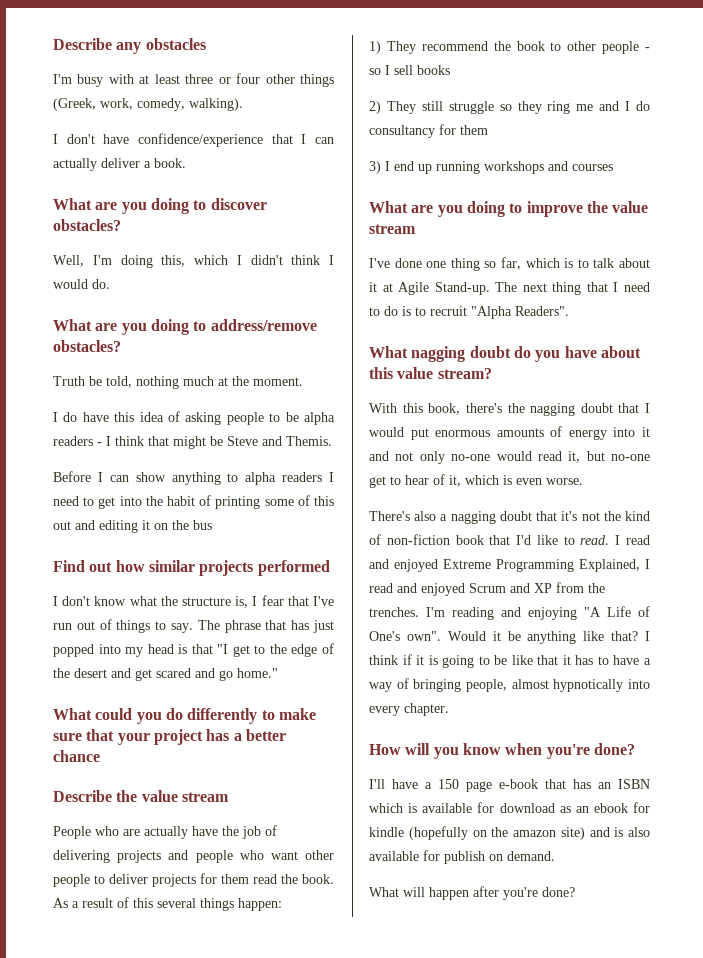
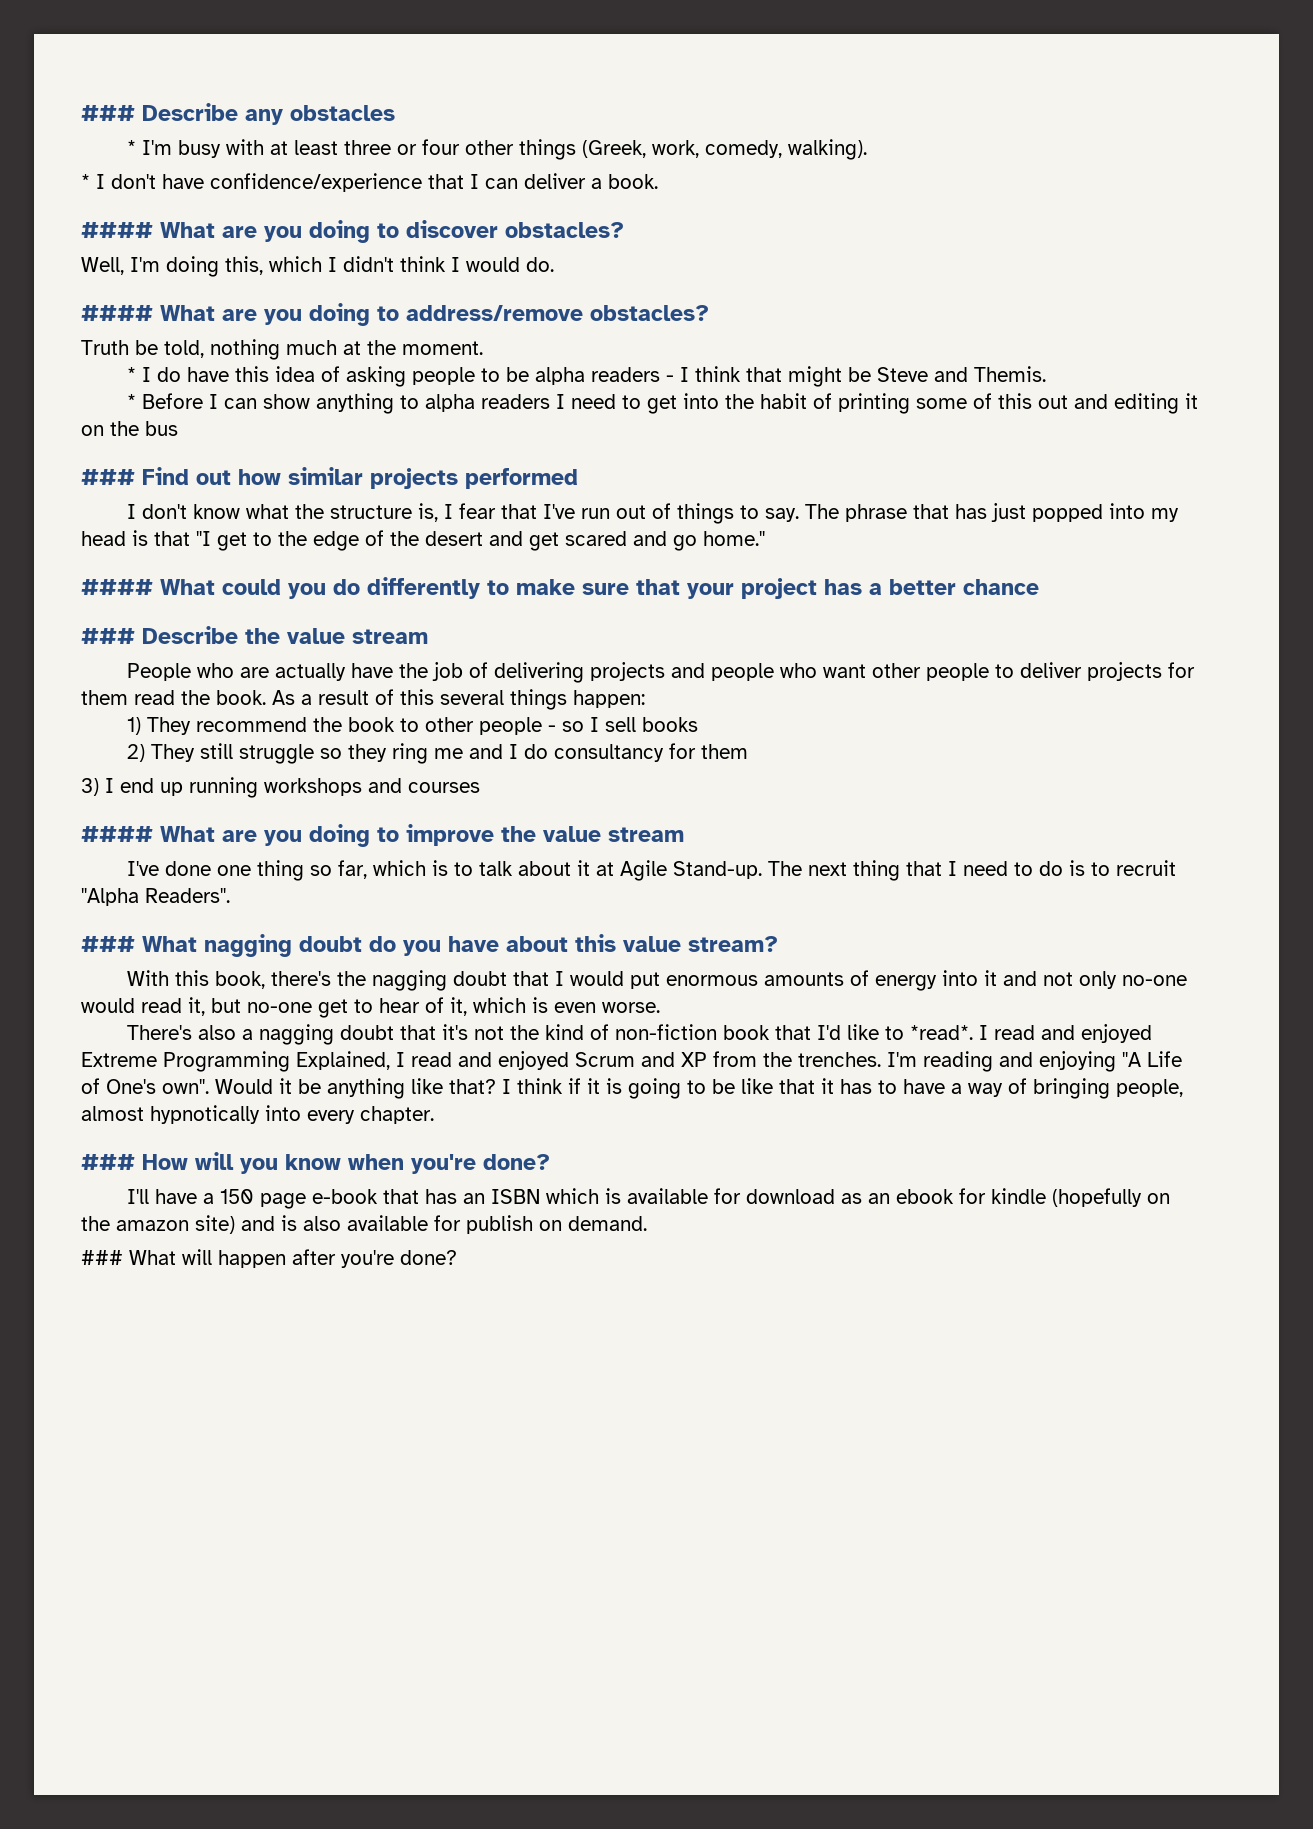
(53, 44) none -> [81,105,135,121] ###
(206, 44) none -> [127,140,137,155] *
(243, 104) none -> [81,174,90,189] *
[53,158,97,171] actually -> (518, 183) none
(186, 163) none -> [81,222,153,238] ####
(110, 284) none -> [81,305,153,321] ####
(303, 381) none -> [127,367,137,382] *
(332, 441) none -> [127,394,137,409] *
(212, 525) none -> [81,469,135,485] ###
(278, 673) none -> [81,579,153,595] ####
(100, 756) none -> [81,628,135,644] ###
(613, 167) none -> [81,826,153,842] ####
(569, 311) none -> [81,936,135,952] ###
[580,535,610,545] read. -> [910,1025,974,1040] *read*.
(449, 709) none -> [81,1154,135,1170] ###
(555, 856) none -> [81,1250,123,1265] ###

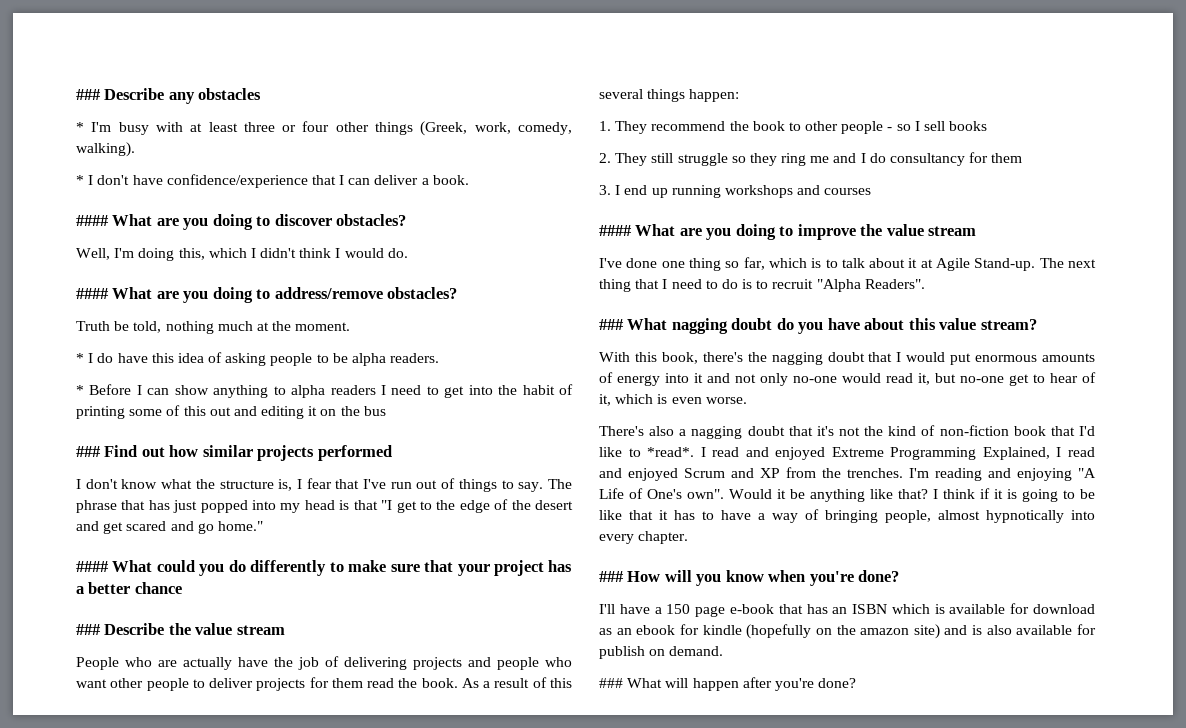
[591,366,1047,387] readers - I think that might be Steve and Themis. -> [390,353,440,363] readers.
[127,717,142,735] 1) -> [599,121,611,131] 1.
[127,744,146,762] 2) -> [599,153,611,163] 2.
[81,778,99,796] 3) -> [599,185,611,195] 3.

